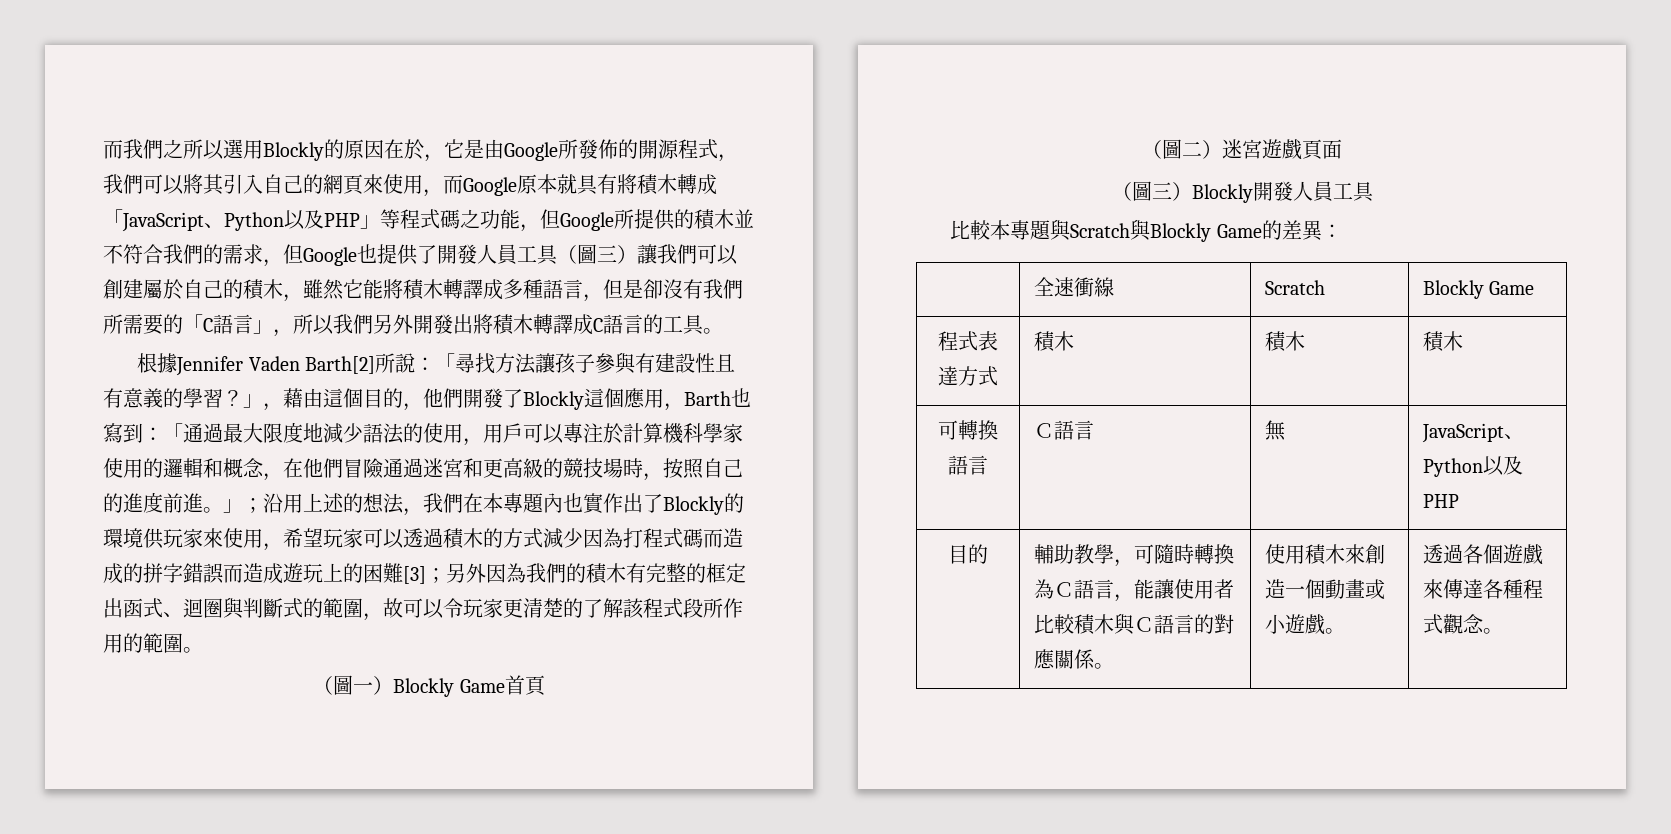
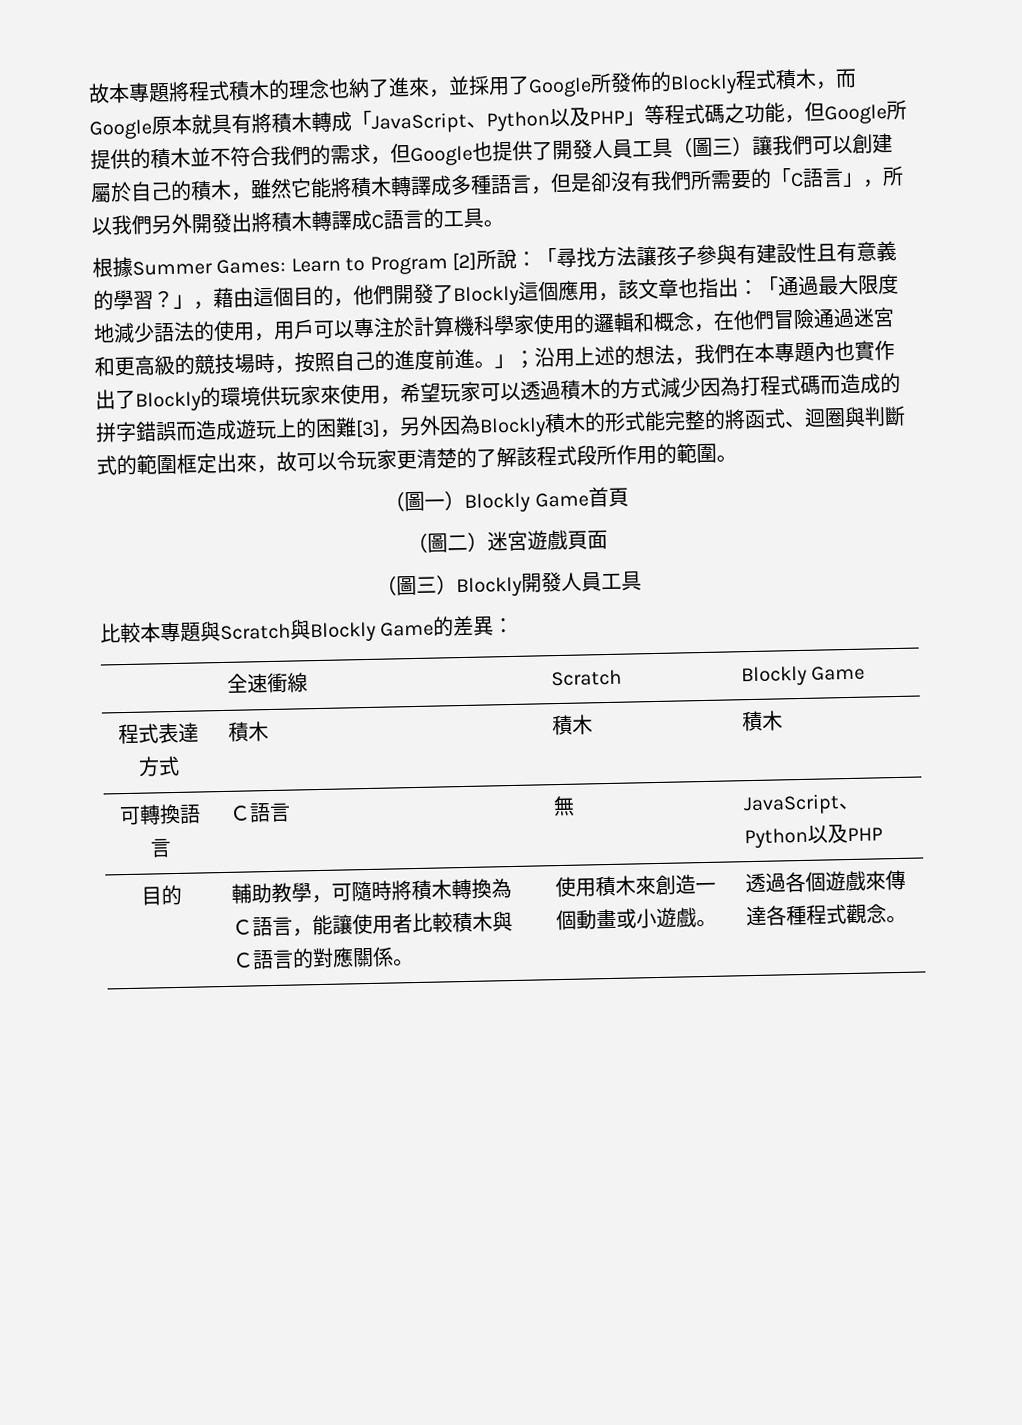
[103,139,738,162] [103,174,423,195] 而我們之所以選用Blockly的原因在於，它是由Google所發佈的開源程式，我們可以將其引入自己的網頁來使用 -> [88,68,817,104] 故本專題將程式積木的理念也納了進來，並採用了Google所發佈的Blockly程式積木
[176,356,376,376] Jennifer Vaden Barth[2] -> [132,252,477,276] Summer Games: Learn to Program [2]
[684,388,751,407] [103,423,143,443] Barth也寫到 -> [618,277,739,300] 該文章也指出
[426,568,446,583] ； -> [380,429,401,438] ，
[526,563,746,584] [103,598,123,618] 我們的積木有完整的框定出 -> [479,409,746,438] Blockly積木的形式能完整的將
(363, 608) none -> [176,452,257,474] 框定出來
(1194, 554) none -> [390,879,452,901] 將積木

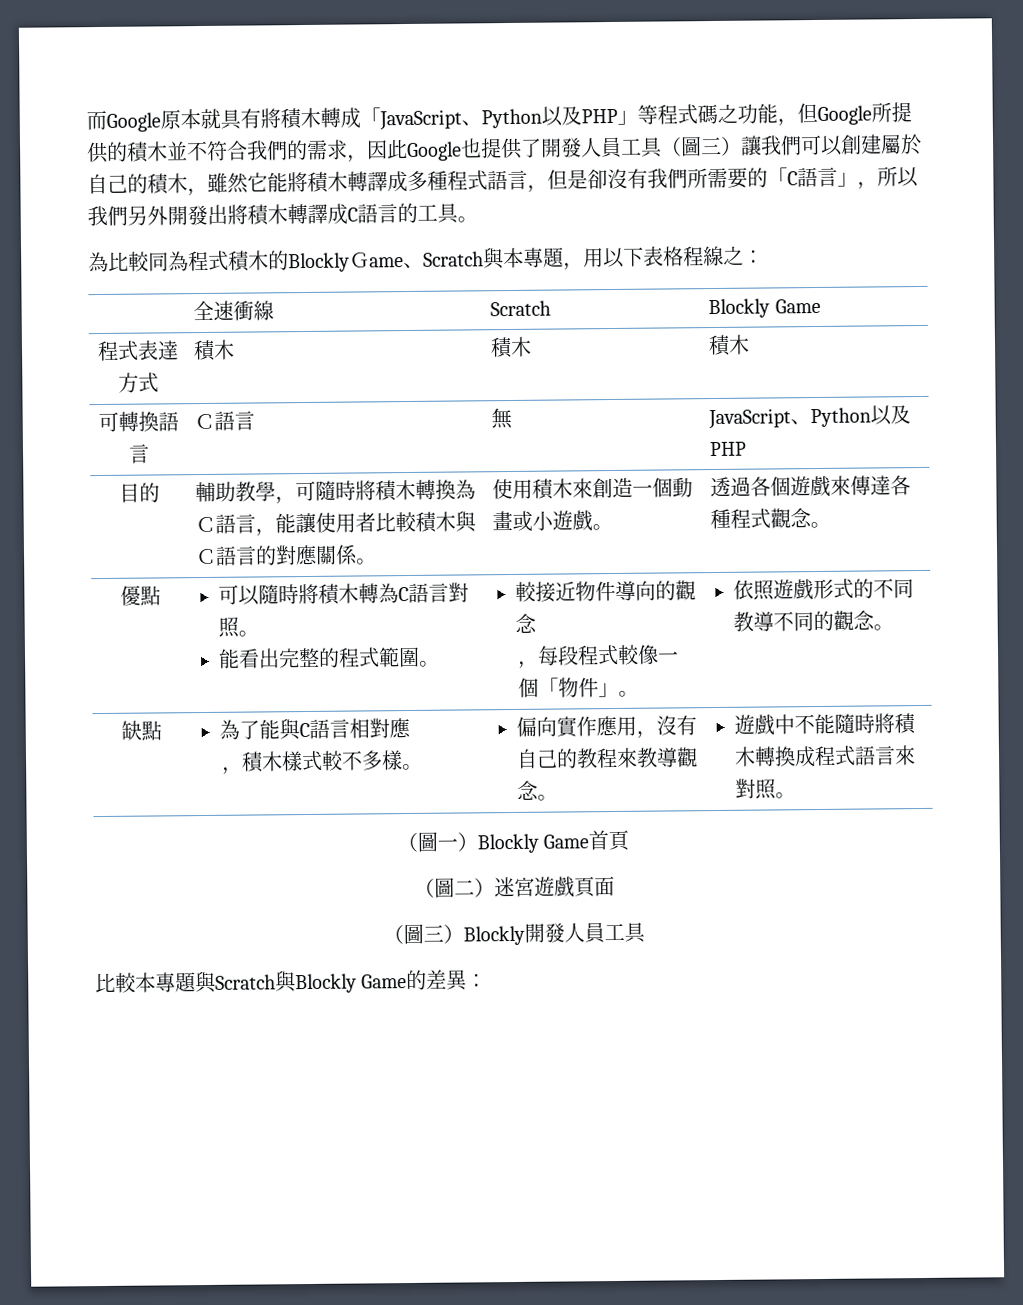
[88,68,837,104] 故本專題將程式積木的理念也納了進來，並採用了Google所發佈的Blockly程式積木， -> (86, 120) none
[390,142,411,164] 但 -> [366,138,408,160] 因此
(492, 184) none -> [447,170,488,191] 程式
[92,240,897,278] [93,273,899,311] [93,306,895,344] [94,339,895,377] [95,372,901,412] [95,405,906,443] [96,443,737,476] [384,486,629,513] [407,529,608,554] [375,571,642,598] [100,615,495,644] 根據Summer Games: Learn to Program [2]所說：「尋找方法讓孩子參與有建設性且有意義的學習？」，藉由這個目的，他們開發了Blockly這個應用，該文章也指出：「通過最大限度地減少語法的使用，用戶可以專注於計算機科學家使用的邏輯和概念，在他們冒險通過迷宮和更高級的競技場時，按照自己的進度前進。」；沿用上述的想法，我們在本專題內也實作出了Blockly的環境供玩家來使用，希望玩家可以透過積木的方式減少因為打程式碼而造成的拼字錯誤而造成遊玩上的困難[3]，另外因為Blockly積木的形式能完整的將函式、迴圈與判斷式的範圍框定出來，故可以令玩家更清楚的了解該程式段所作用的範圍。 // （圖一）Blockly Game首頁 // （圖二）迷宮遊戲頁面 // （圖三）Blockly開發人員工具 // 比較本專題與Scratch與Blockly Game的差異 -> [88,245,744,273] 為比較同為程式積木的BlocklyＧame、Scratch與本專題，用以下表格程線之
(907, 919) none -> [120,585,161,606] [218,582,470,606] [218,616,260,638] [218,646,441,669] [515,580,697,603] [515,613,538,633] [517,644,679,669] [517,677,639,698] [733,578,915,601] [733,610,895,632] [121,720,162,741] [219,717,412,741] [221,750,423,775] [516,715,698,739] [516,747,699,769] [517,780,559,801] [734,713,918,736] [734,745,917,768] [735,778,797,800] [396,829,631,854] [413,876,615,898] [383,922,646,946] [95,969,488,994] // 優點 | 可以隨時將積木轉為C語言對照。 // 能看出完整的程式範圍。 | 較接近物件導向的觀念 // ，每段程式較像一個「物件」。 | 依照遊戲形式的不同教導不同的觀念。 // 缺點 | 為了能與C語言相對應 // ，積木樣式較不多樣。 | 偏向實作應用，沒有自己的教程來教導觀念。 | 遊戲中不能隨時將積木轉換成程式語言來對照。 // （圖一）Blockly Game首頁 // （圖二）迷宮遊戲頁面 // （圖三）Blockly開發人員工具 // 比較本專題與Scratch與Blockly Game的差異：

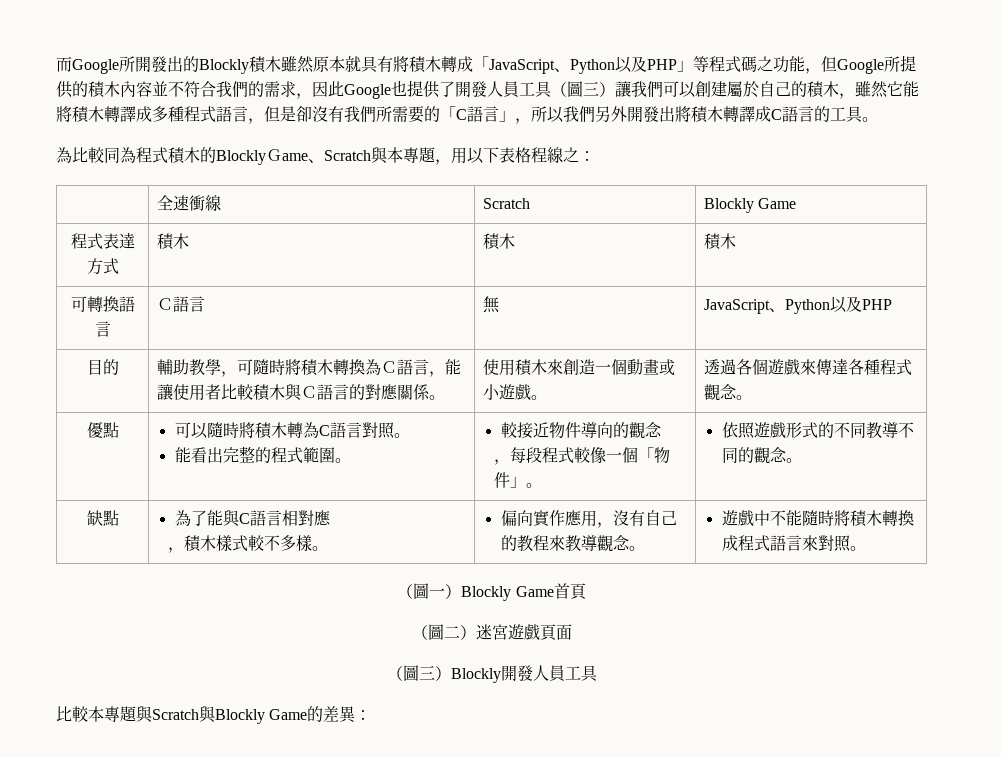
(161, 122) none -> [119,56,314,74] 所開發出的Blockly積木雖然
(168, 151) none -> [120,81,152,97] 內容

